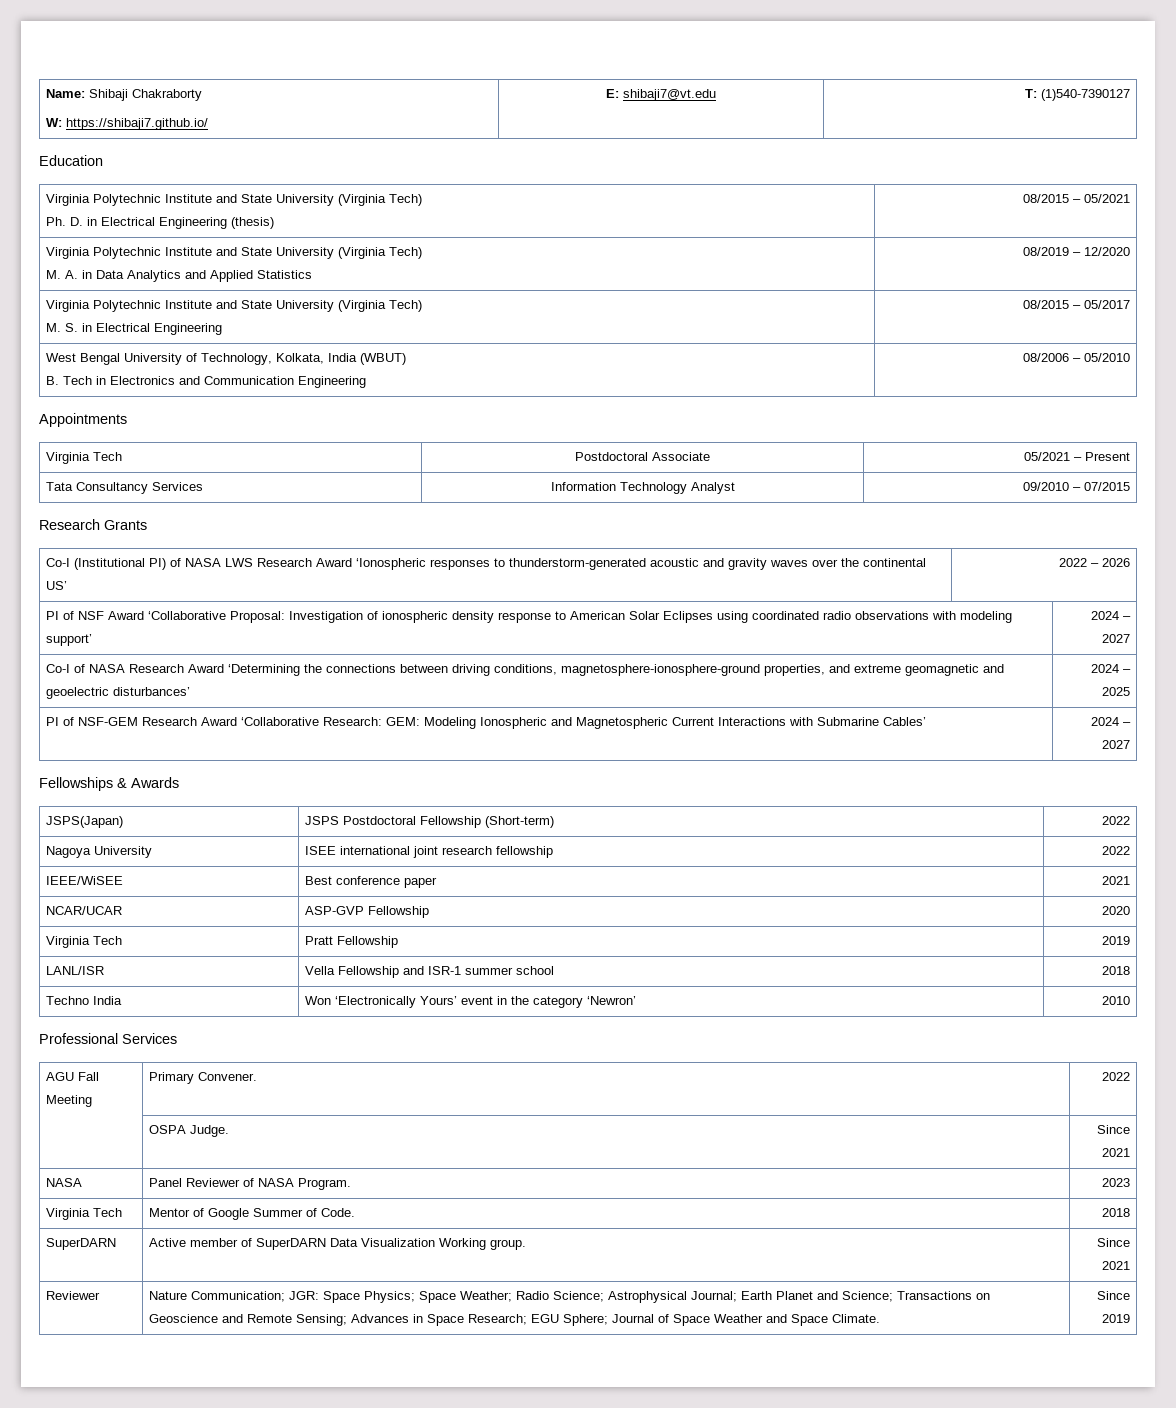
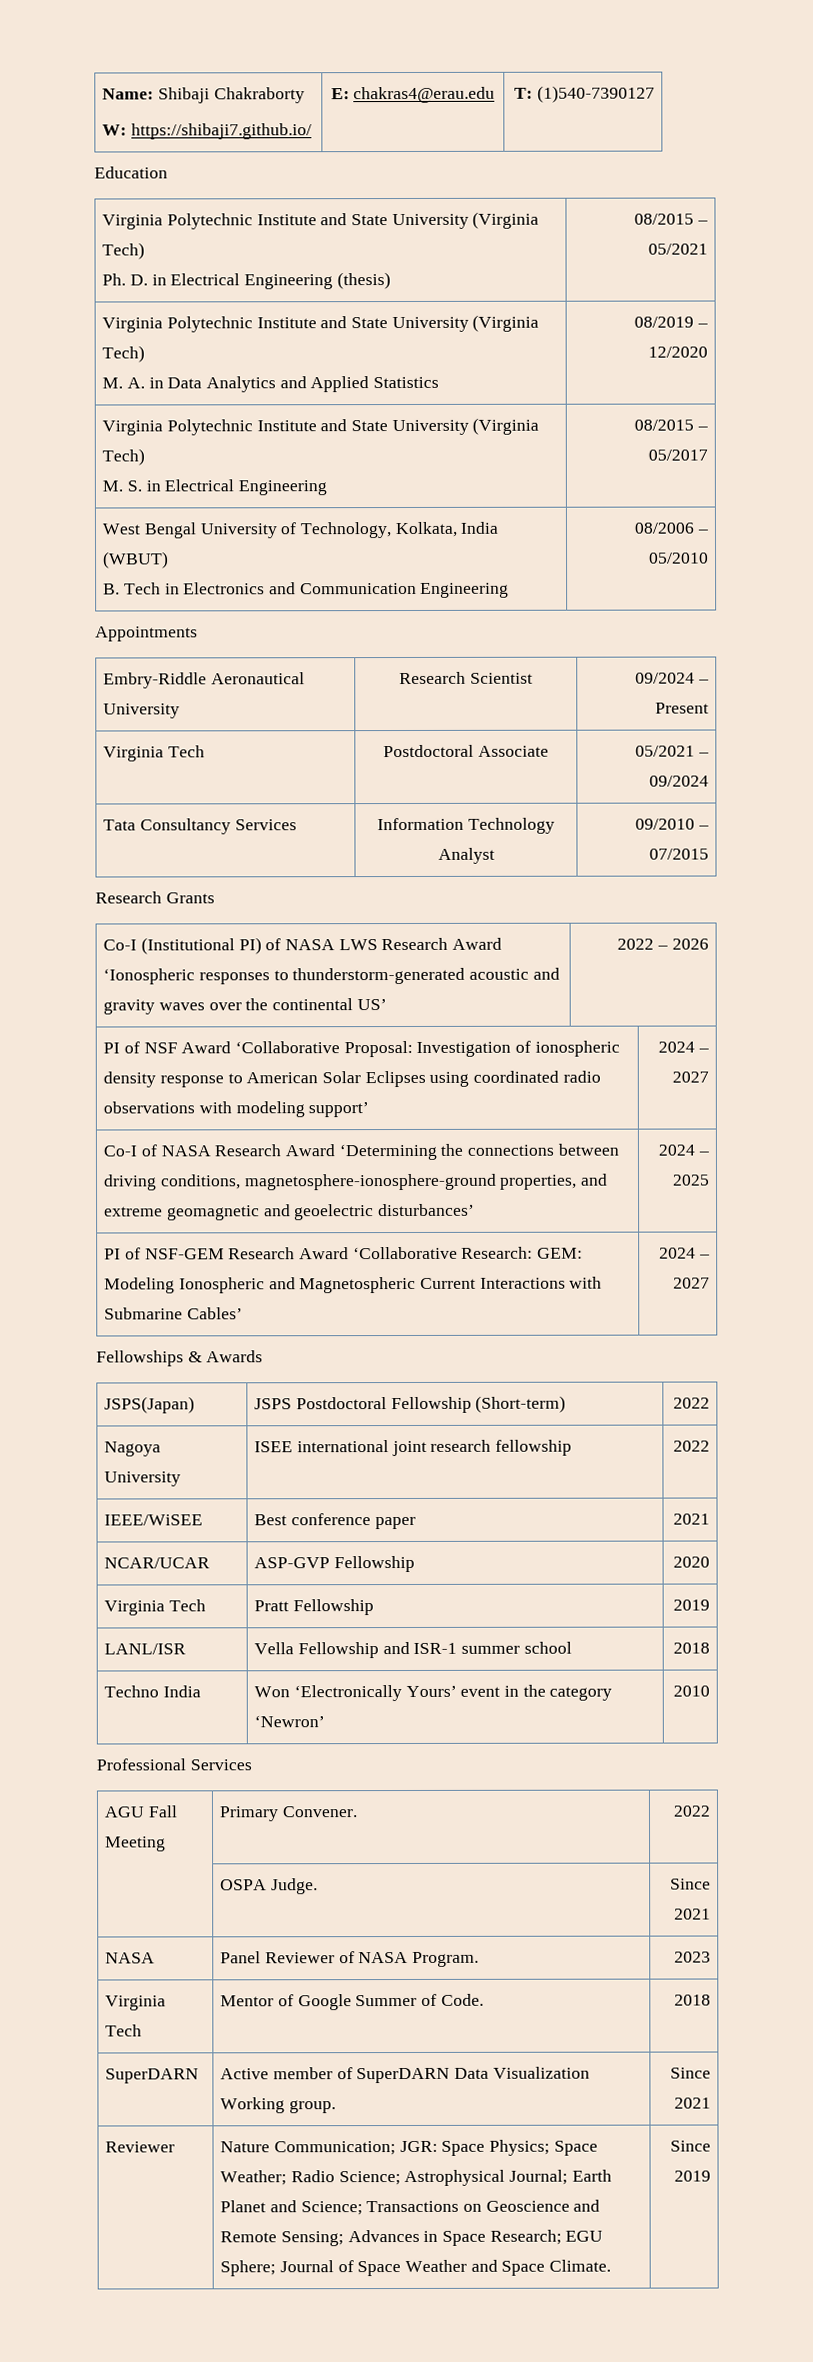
[623,89,716,101] shibaji7@vt.edu -> [353,86,496,104] chakras4@erau.edu
(127, 420) none -> [103,672,305,689] [103,703,181,719] [399,671,533,685] [635,672,709,684] [654,702,709,714] // Embry-Riddle Aeronautical University | Research Scientist | 09/2024 – Present
[1084,452,1130,461] Present -> [648,775,709,787] 09/2024

